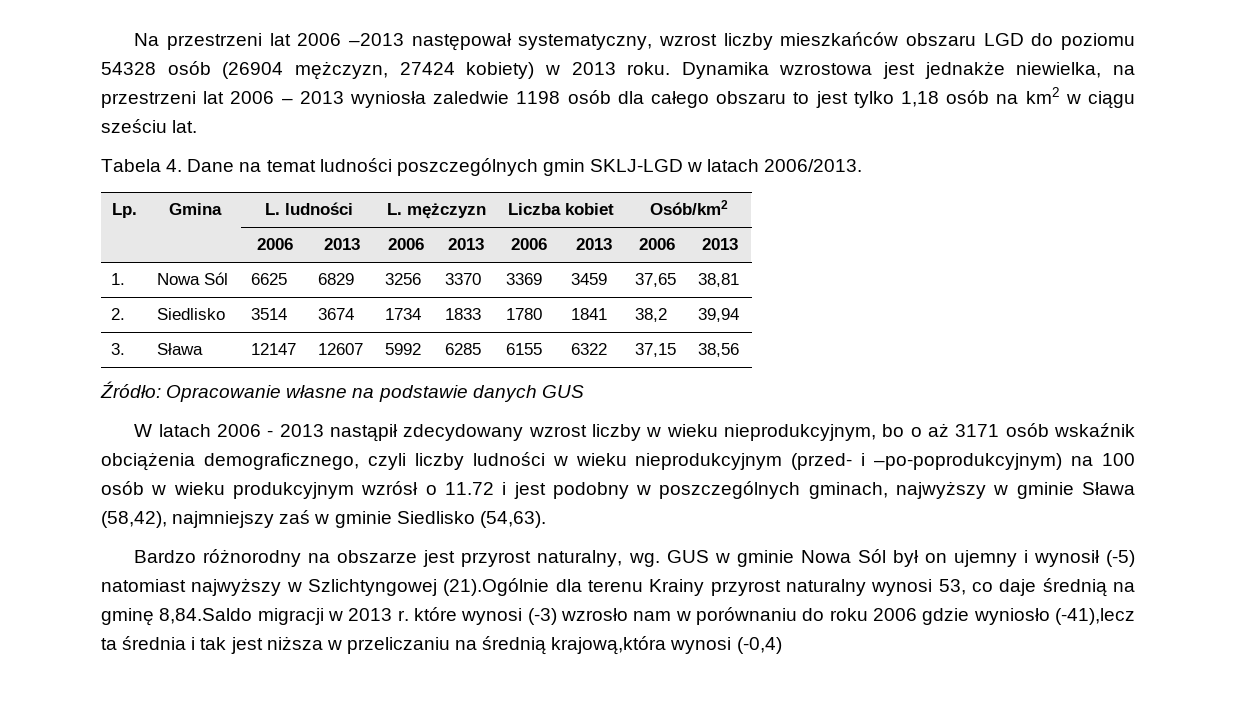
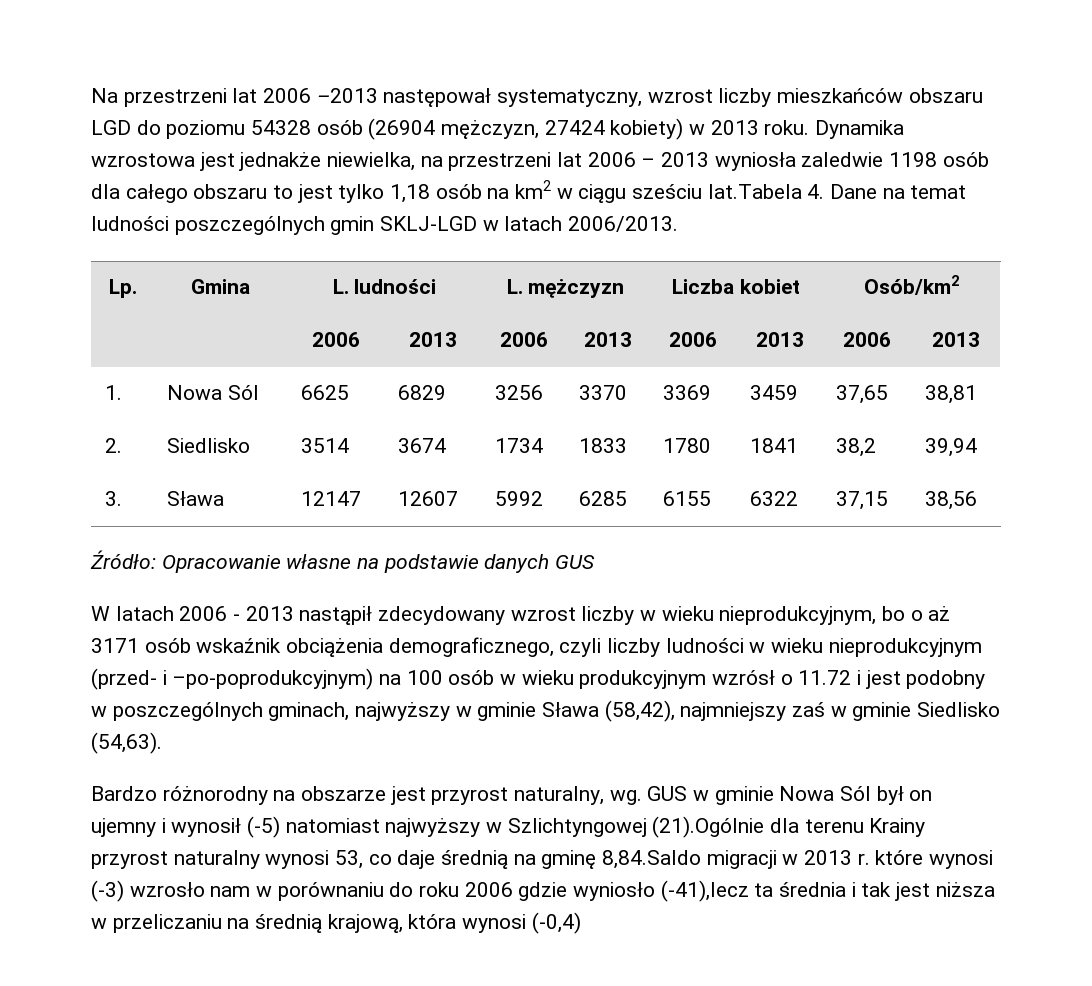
[172,120,198,133] [101,159,161,172] lat. // Tabela -> [707,184,802,199] lat.Tabela
[551,636,667,655] krajową,która -> [327,914,457,933] krajową, która

